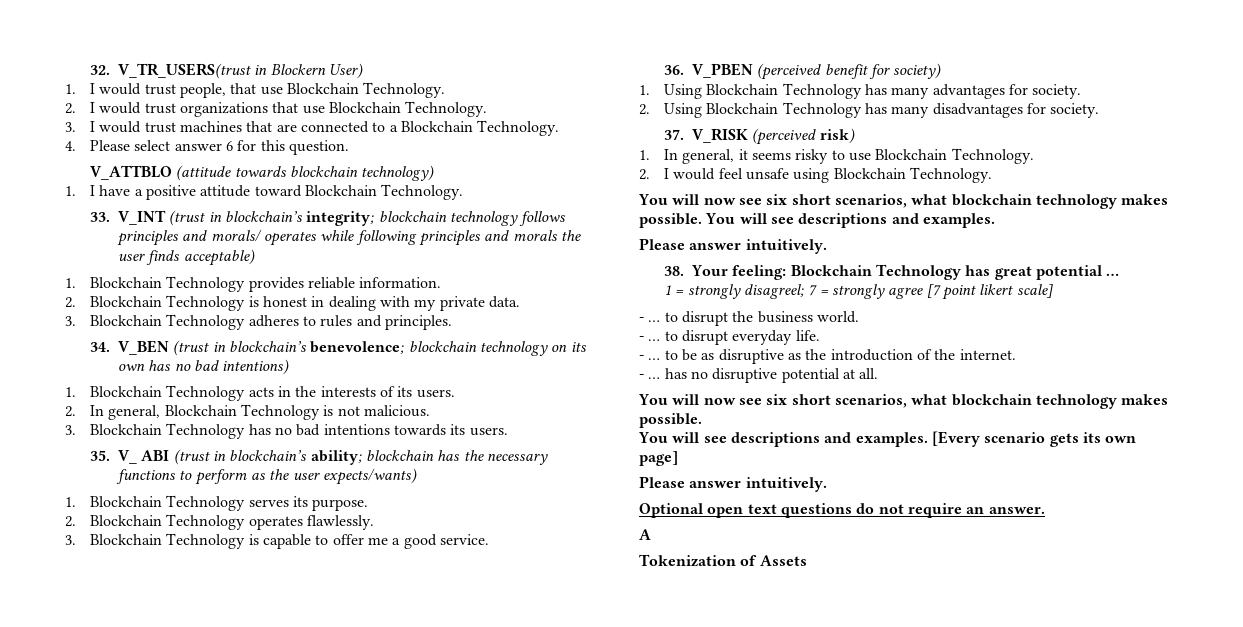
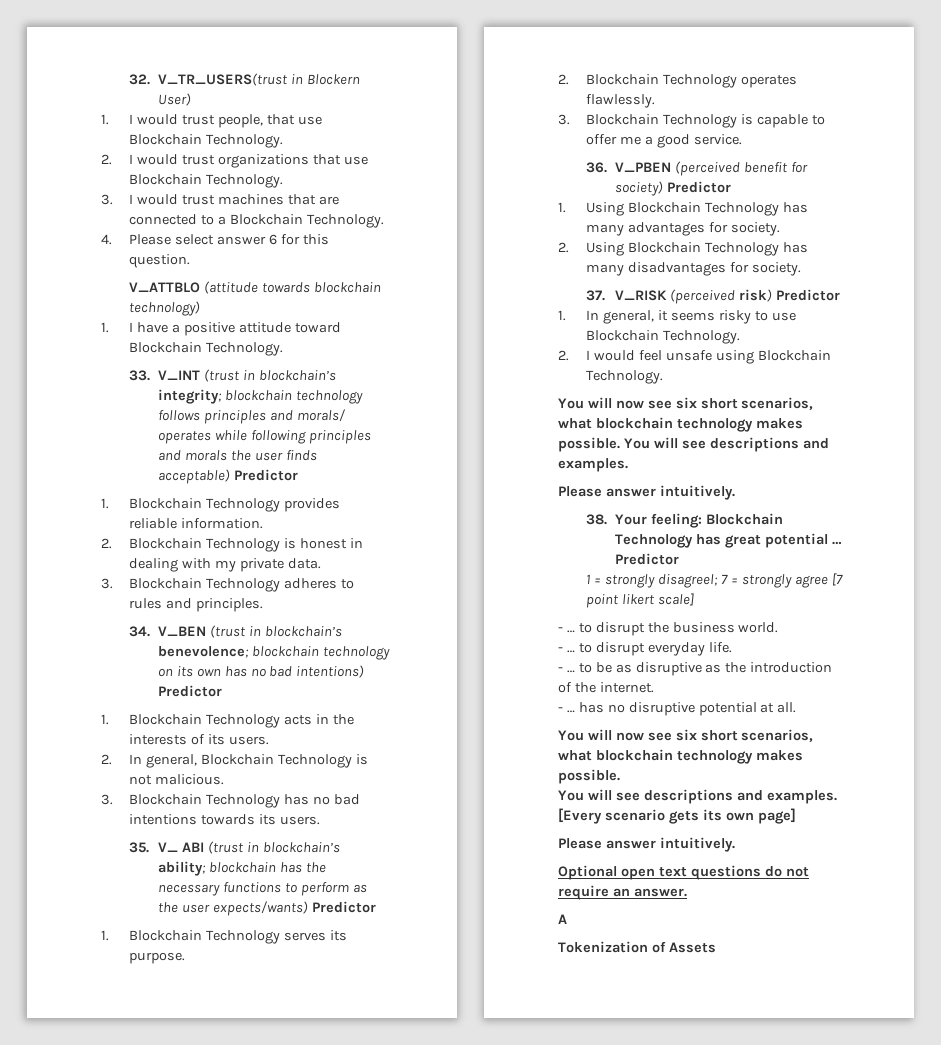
(255, 257) none -> [233,469,298,481] Predictor
(290, 367) none -> [157,685,222,697] Predictor
(418, 476) none -> [311,901,376,913] Predictor
(942, 71) none -> [666,181,731,193] Predictor
(855, 136) none -> [775,289,840,301] Predictor
(1120, 274) none -> [614,553,679,565] Predictor

